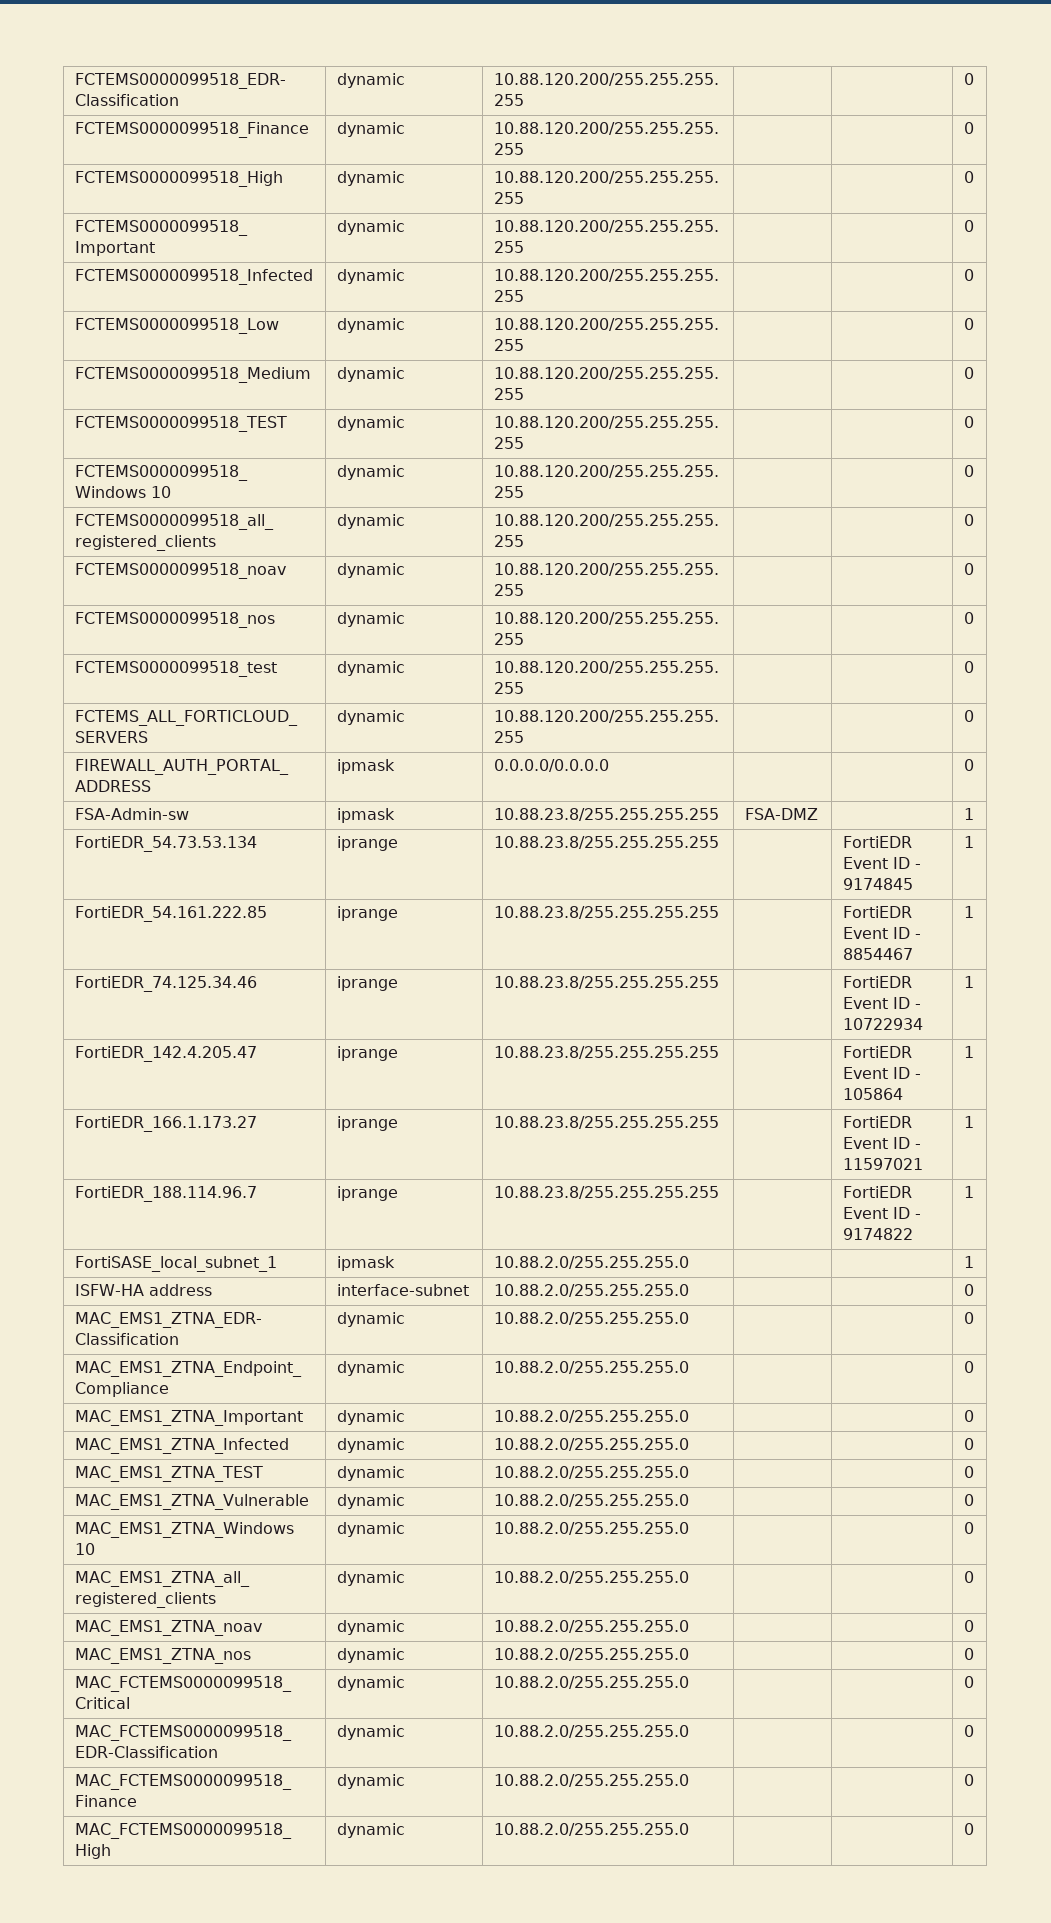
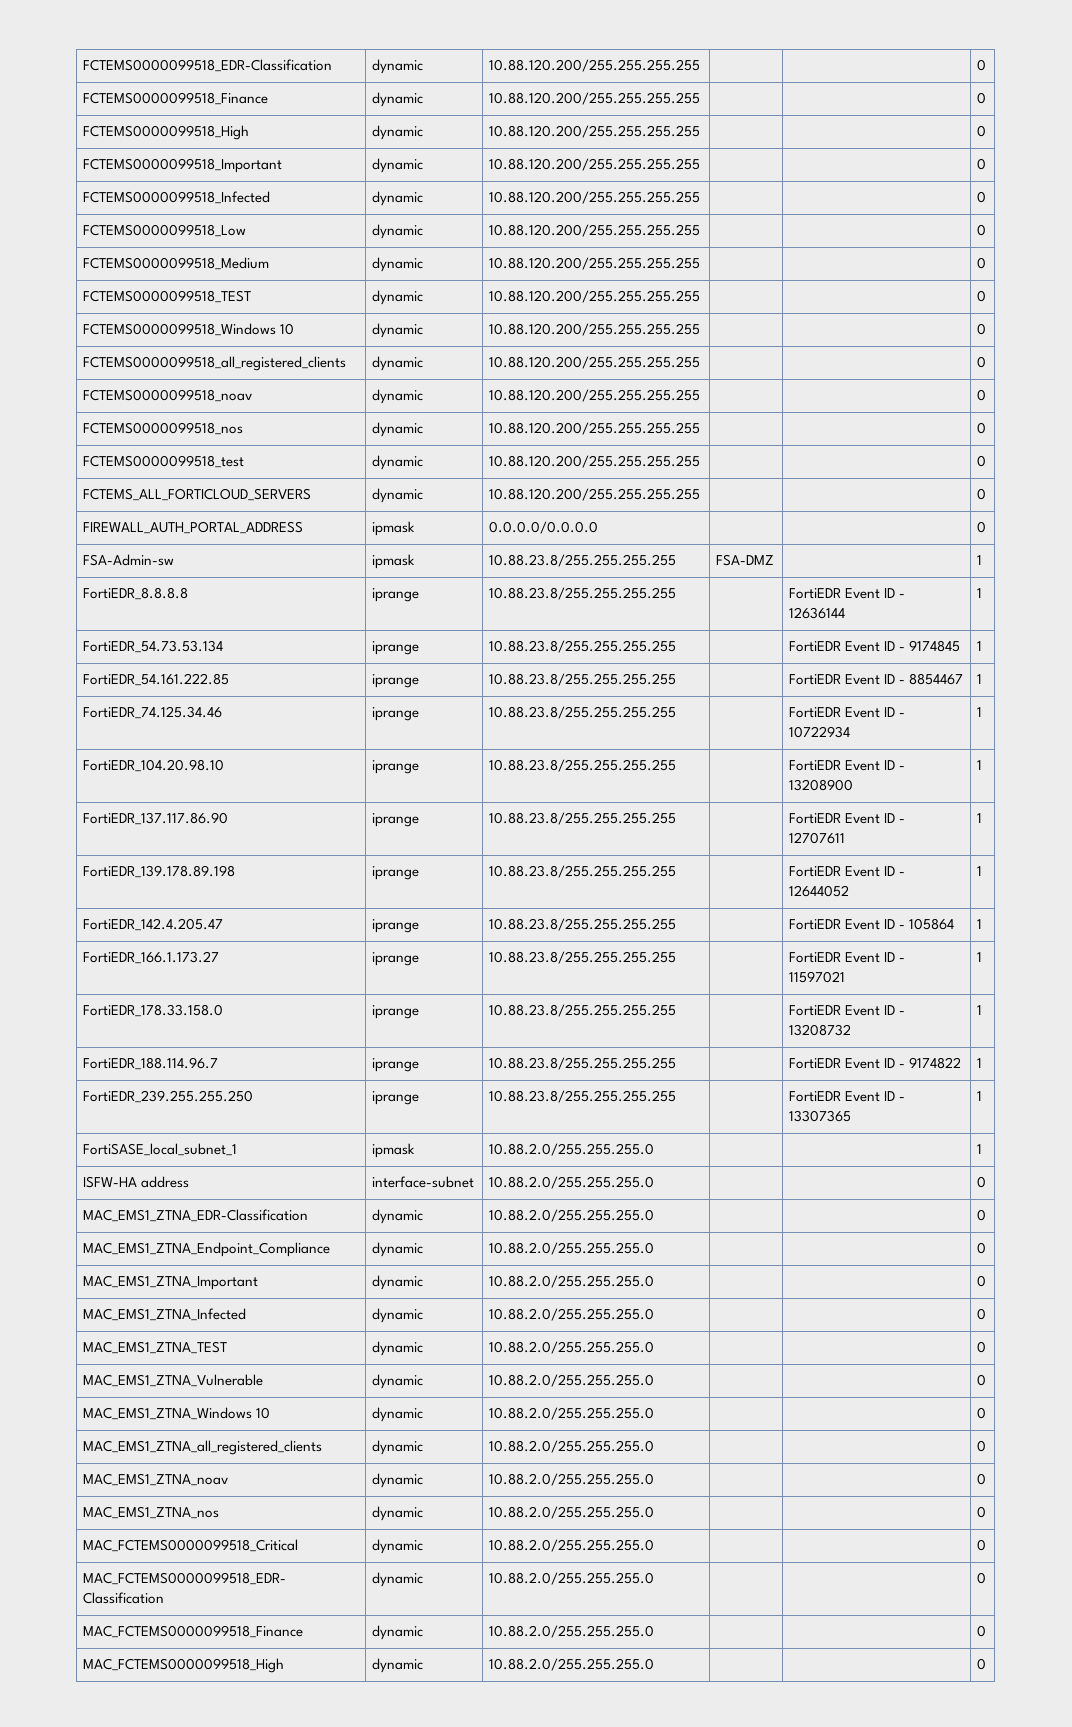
(974, 814) none -> [83,587,189,600] [372,588,420,602] [489,587,677,600] [789,588,906,599] [789,607,846,619] [977,588,983,598] // FortiEDR_8.8.8.8 | iprange | 10.88.23.8/255.255.255.255 | | FortiEDR Event ID - 12636144 | 1
(974, 982) none -> [83,759,225,772] [372,760,420,774] [489,759,677,772] [789,760,906,771] [789,779,854,791] [977,760,983,770] [83,812,229,825] [372,813,420,827] [489,812,677,825] [789,813,906,824] [789,832,846,844] [977,813,983,823] [83,865,236,878] [372,866,420,880] [489,865,677,878] [789,866,906,877] [789,885,850,897] [977,866,983,876] // FortiEDR_104.20.98.10 | iprange | 10.88.23.8/255.255.255.255 | | FortiEDR Event ID - 13208900 | 1 // FortiEDR_137.117.86.90 | iprange | 10.88.23.8/255.255.255.255 | | FortiEDR Event ID - 12707611 | 1 // FortiEDR_139.178.89.198 | iprange | 10.88.23.8/255.255.255.255 | | FortiEDR Event ID - 12644052 | 1
(974, 1122) none -> [83,1004,224,1017] [372,1005,420,1019] [489,1004,677,1017] [789,1005,906,1016] [789,1024,852,1036] [977,1005,983,1015] // FortiEDR_178.33.158.0 | iprange | 10.88.23.8/255.255.255.255 | | FortiEDR Event ID - 13208732 | 1
(974, 1192) none -> [83,1090,254,1103] [372,1091,420,1105] [489,1090,677,1103] [789,1091,906,1102] [789,1110,852,1122] [977,1091,983,1101] // FortiEDR_239.255.255.250 | iprange | 10.88.23.8/255.255.255.255 | | FortiEDR Event ID - 13307365 | 1

